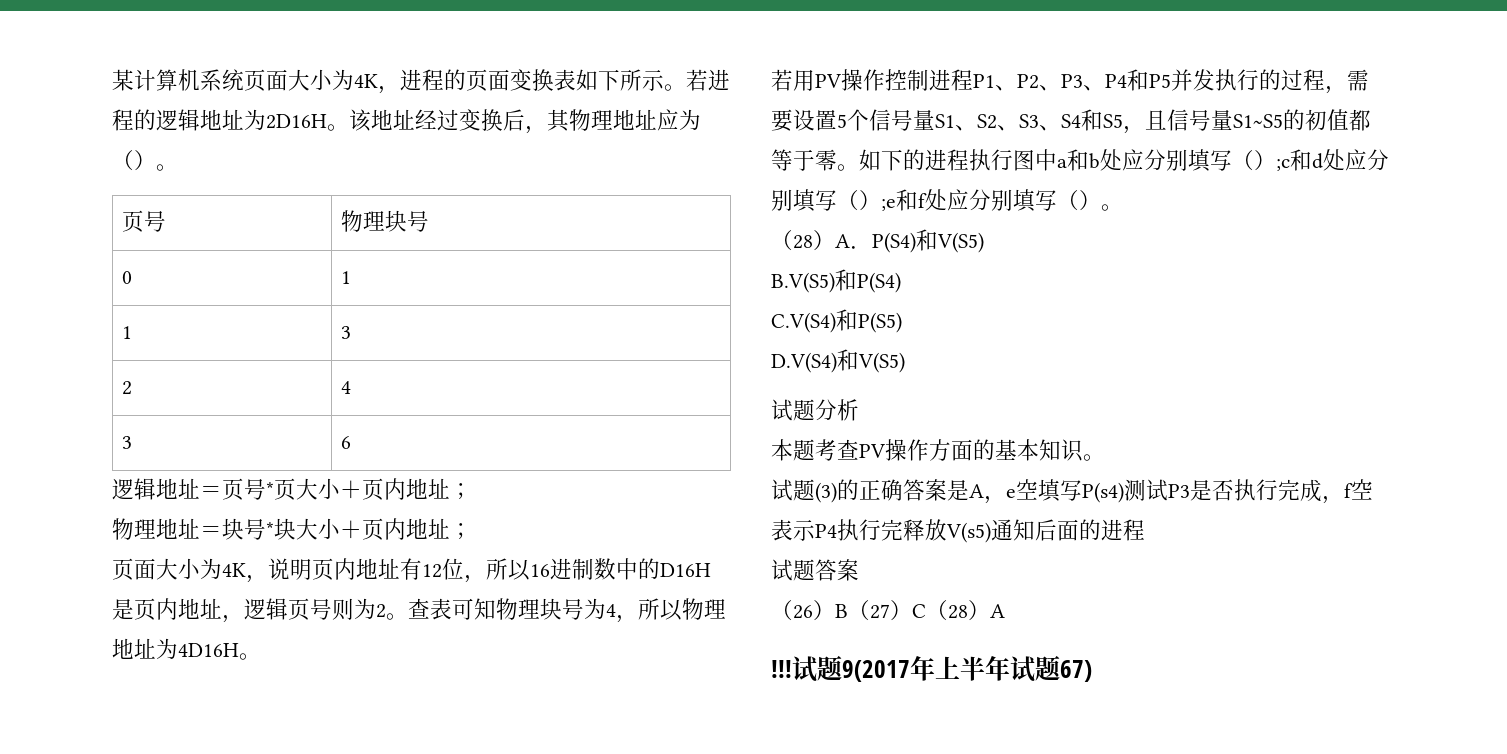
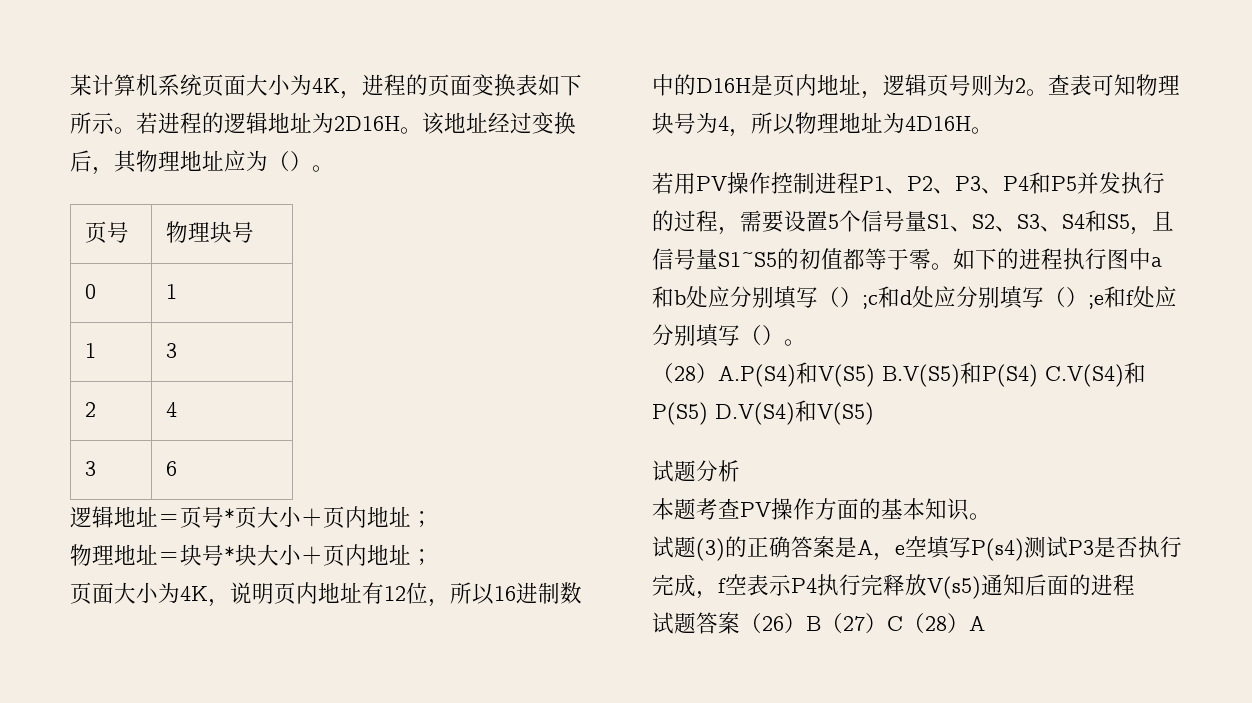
[835,229,984,253] A．P(S4)和V(S5) // -> [718,362,875,387] A.P(S4)和V(S5)
(901, 282) // -> (1038, 375) none
(902, 322) // -> (708, 413) none
(859, 570) // -> (740, 623) none
[771,655,1092,682] // !!!试题9(2017年上半年试题67) -> (985, 623) none

